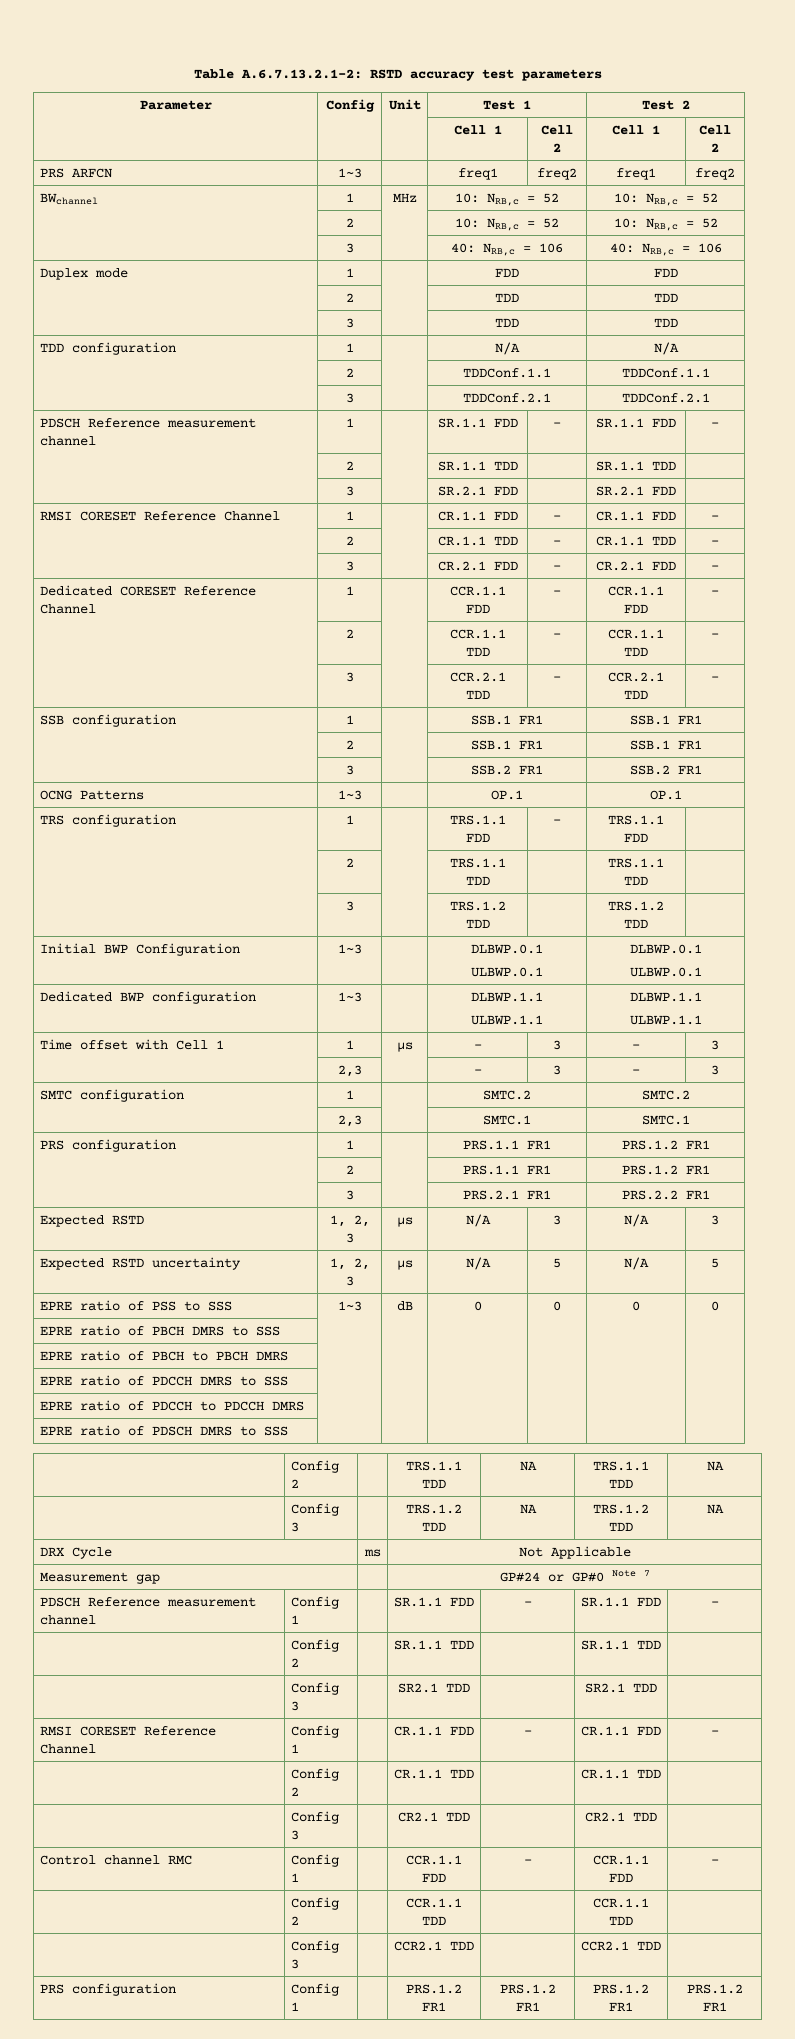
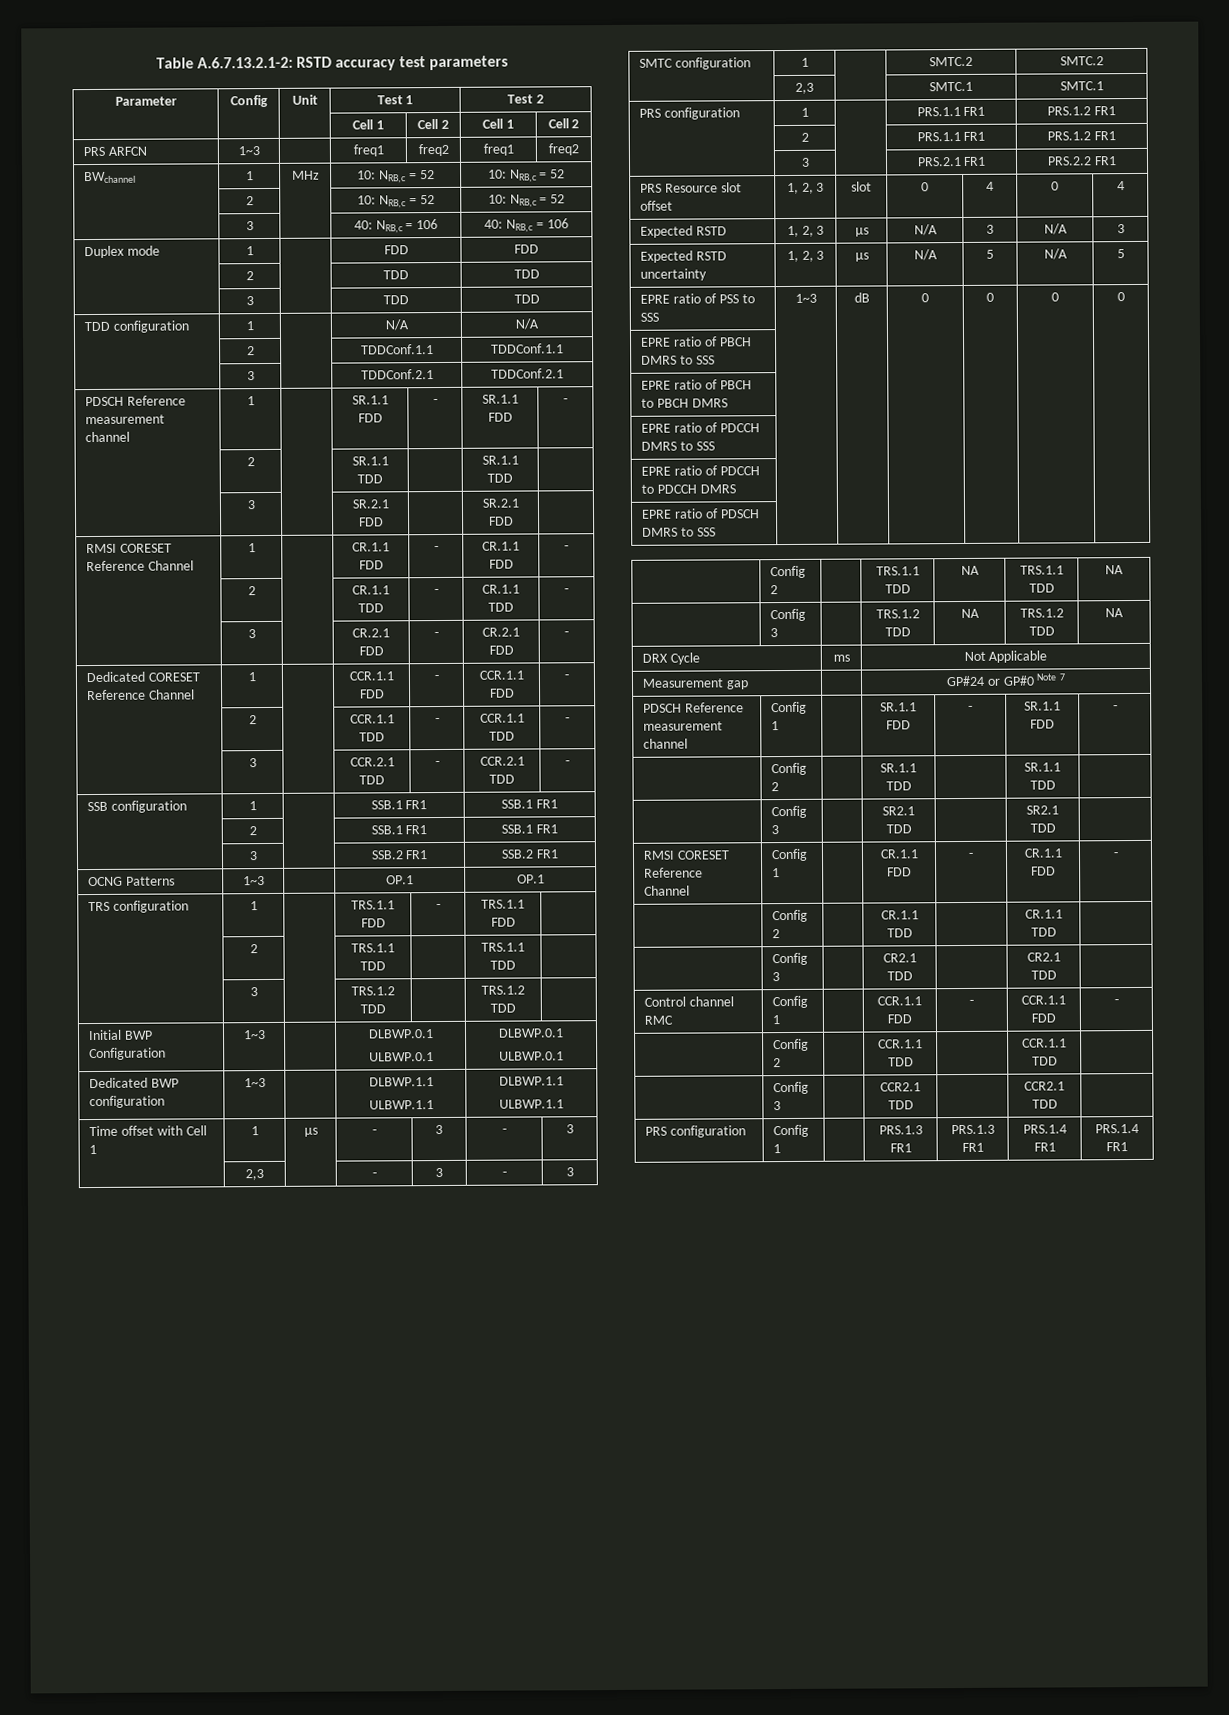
(710, 1194) none -> [640,182,742,193] [640,200,674,211] [786,182,825,195] [851,181,872,192] [921,182,929,192] [986,181,994,191] [1051,181,1059,191] [1116,181,1125,191] // PRS Resource slot offset | 1, 2, 3 | slot | 0 | 4 | 0 | 4
[406,1984,462,1994] [422,2002,446,2011] [499,1984,556,1994] [515,2002,540,2011] [593,1984,649,1994] [609,2002,633,2011] [686,1984,743,1994] PRS.1.2 FR1 | PRS.1.2 FR1 | PRS.1.2 FR1 | PRS.1.2 -> [878,1125,923,1135] [889,1143,912,1153] [950,1124,995,1135] [961,1142,984,1153] [1022,1124,1067,1134] [1033,1142,1056,1152] [1095,1123,1139,1134] PRS.1.3 FR1 | PRS.1.3 FR1 | PRS.1.4 FR1 | PRS.1.4

